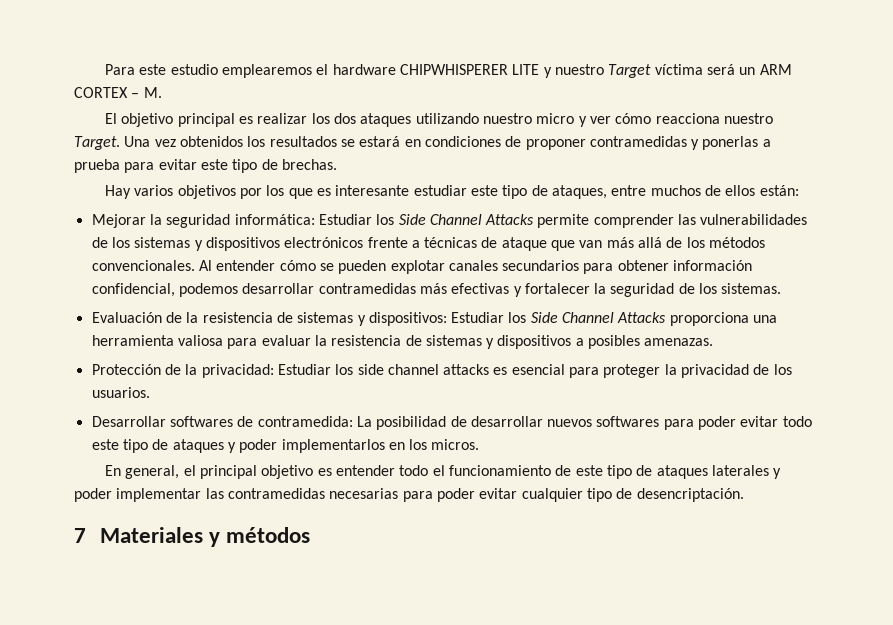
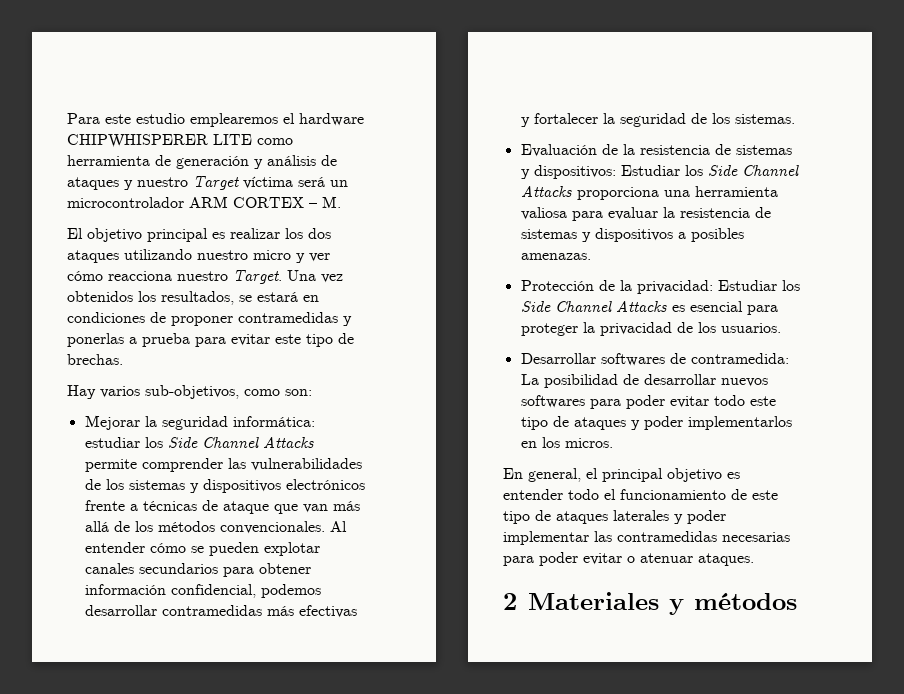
(540, 69) none -> [257,138,293,145] [67,155,337,169] [67,177,119,190] como herramienta de generación y análisis de ataques
(756, 71) none -> [67,197,184,208] microcontrolador
[269,136,337,147] resultados -> [161,291,234,305] resultados,
[177,185,799,199] objetivos por los que es interesante estudiar este tipo de ataques, entre muchos de ellos están: -> [145,385,312,399] sub-objetivos, como son:
[318,214,372,225] Estudiar -> [84,437,140,448] estudiar
[357,364,490,375] side channel attacks -> [520,300,667,312] Side Channel Attacks
[521,488,744,502] [74,528,86,543] cualquier tipo de desencriptación. // 7 -> [627,553,754,566] [503,593,517,610] o atenuar ataques. // 2

